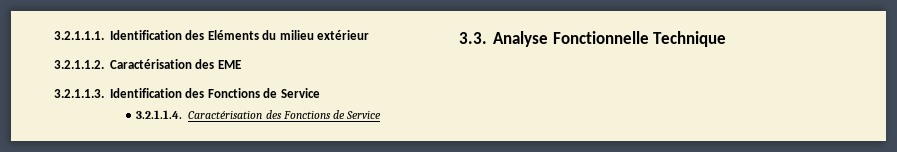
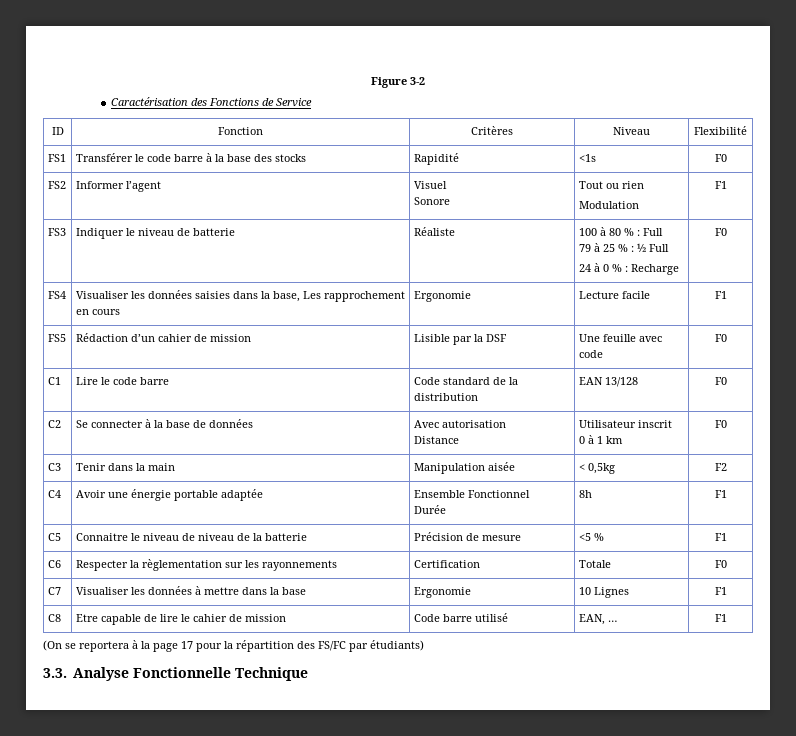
[54,30,369,40] [54,59,241,69] [54,88,320,98] [136,110,183,119] 3.2.1.1.1. Identification des Eléments du milieu extérieur // 3.2.1.1.2. Caractérisation des EME // 3.2.1.1.3. Identification des Fonctions de Service // 3.2.1.1.4. -> [371,77,425,88] Figure 3-2 //
(382, 115) none -> [51,127,64,135] [218,127,263,135] [471,126,513,135] [613,127,650,135] [694,126,747,135] [47,154,66,162] [75,153,306,162] [413,153,459,165] [578,154,596,162] [714,154,727,162] [47,181,66,189] [75,181,161,192] [413,181,447,189] [413,197,450,205] [578,181,644,189] [578,201,639,209] [714,181,727,189] [47,228,66,236] [75,228,235,239] [413,227,455,236] [578,227,663,236] [578,243,669,252] [578,263,679,275] [714,228,727,236] [47,291,66,299] [75,290,405,302] [75,309,120,315] [413,291,471,302] [578,291,650,299] [714,291,727,299] [47,334,66,342] [75,333,251,342] [413,334,507,345] [578,334,662,342] [578,350,603,358] [714,334,727,342] [47,377,61,385] [75,377,169,385] [413,377,518,385] [413,393,478,401] [578,377,638,387] [714,377,727,385] [47,420,61,428] [75,419,253,428] [413,420,506,428] [413,436,459,444] [578,420,672,428] [578,435,623,444] [714,420,727,428] [47,463,61,471] [75,463,175,471] [413,462,515,474] [578,463,615,474] [714,463,727,471] [47,490,61,498] [75,489,263,501] [413,490,530,498] [413,505,446,514] [578,490,592,498] [714,490,727,498] [47,533,61,541] [75,533,307,541] [413,532,521,541] [578,533,604,541] [714,533,727,541] [47,560,61,568] [75,559,337,571] [413,560,480,568] [578,560,611,568] [714,560,727,568] [47,587,61,595] [75,586,306,595] [413,587,471,598] [578,587,629,598] [714,587,727,595] [47,614,61,622] [75,614,286,625] [413,613,508,622] [578,614,617,625] [714,614,727,622] [43,640,424,652] // ID | Fonction | Critères | Niveau | Flexibilité // FS1 | Transférer le code barre à la base des stocks | Rapidité | <1s | F0 // FS2 | Informer l’agent | Visuel // Sonore | Tout ou rien // Modulation | F1 // FS3 | Indiquer le niveau de batterie | Réaliste | 100 à 80 % : Full // 79 à 25 % : ½ Full // 24 à 0 % : Recharge | F0 // FS4 | Visualiser les données saisies dans la base, Les rapprochement en cours | Ergonomie | Lecture facile | F1 // FS5 | Rédaction d’un cahier de mission | Lisible par la DSF | Une feuille avec code | F0 // C1 | Lire le code barre | Code standard de la distribution | EAN 13/128 | F0 // C2 | Se connecter à la base de données | Avec autorisation // Distance | Utilisateur inscrit // 0 à 1 km | F0 // C3 | Tenir dans la main | Manipulation aisée | < 0,5kg | F2 // C4 | Avoir une énergie portable adaptée | Ensemble Fonctionnel // Durée | 8h | F1 // C5 | Connaitre le niveau de niveau de la batterie | Précision de mesure | <5 % | F1 // C6 | Respecter la règlementation sur les rayonnements | Certification | Totale | F0 // C7 | Visualiser les données à mettre dans la base | Ergonomie | 10 Lignes | F1 // C8 | Etre capable de lire le cahier de mission | Code barre utilisé | EAN, … | F1 // (On se reportera à la page 17 pour la répartition des FS/FC par étudiants)

